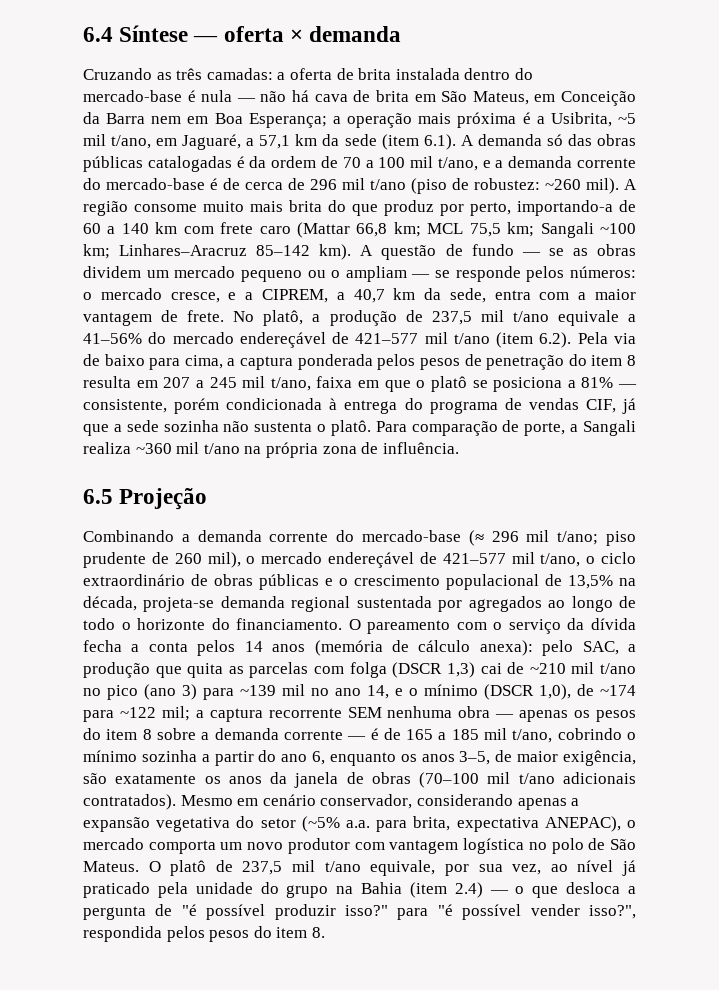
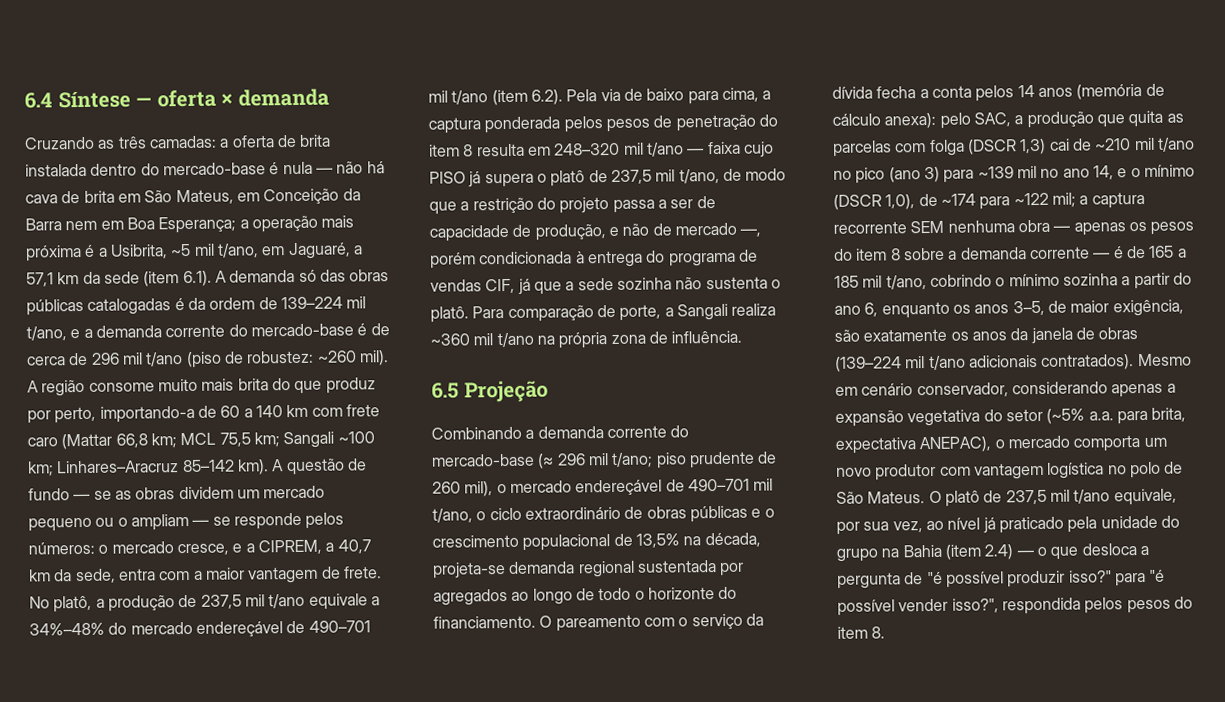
[342,157,406,168] 70 a 100 -> [280,296,343,310] 139–224
[83,333,142,344] 41–56% -> [29,622,105,636] 34%–48%
[355,333,419,344] 421–577 -> [308,620,371,633] 490–701
[163,376,637,392] [83,399,167,413] 207 a 245 mil t/ano, faixa em que o platô se posiciona a 81% — consistente, -> [554,141,774,158] [429,168,787,188] [429,196,716,215] [429,222,762,242] 248–320 mil t/ano — faixa cujo PISO já supera o platô de 237,5 mil t/ano, de modo que a restrição do projeto passa a ser de capacidade de produção, e não de mercado —,
[442,553,506,564] 421–577 -> [687,478,750,492] 490–701
[419,772,480,788] (70–100 -> [835,356,902,372] (139–224

